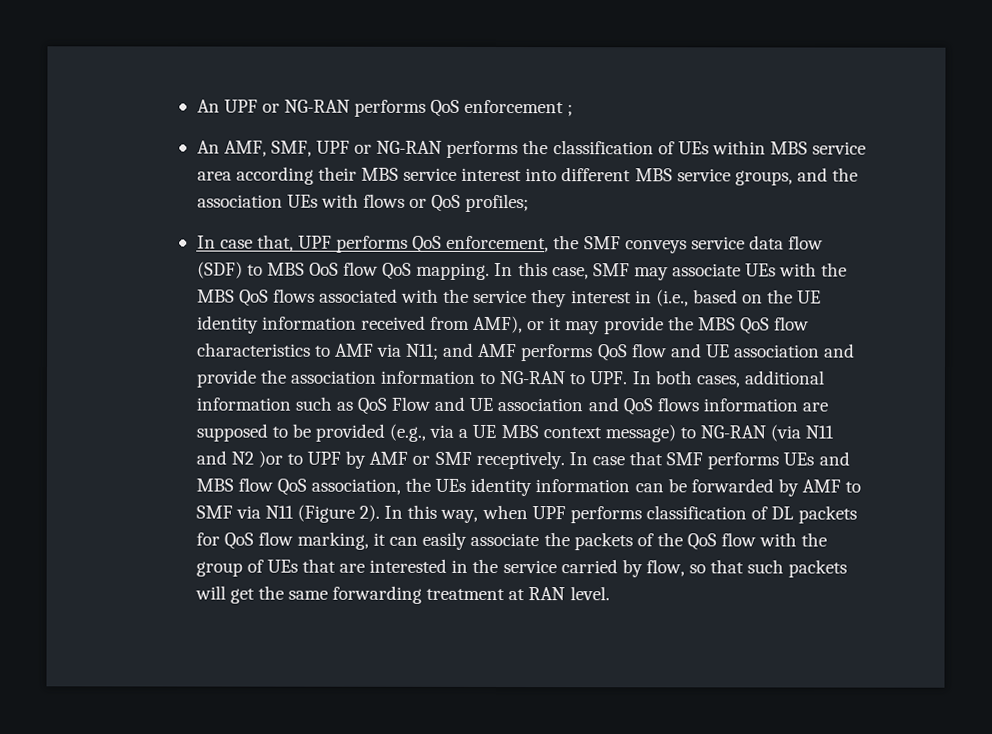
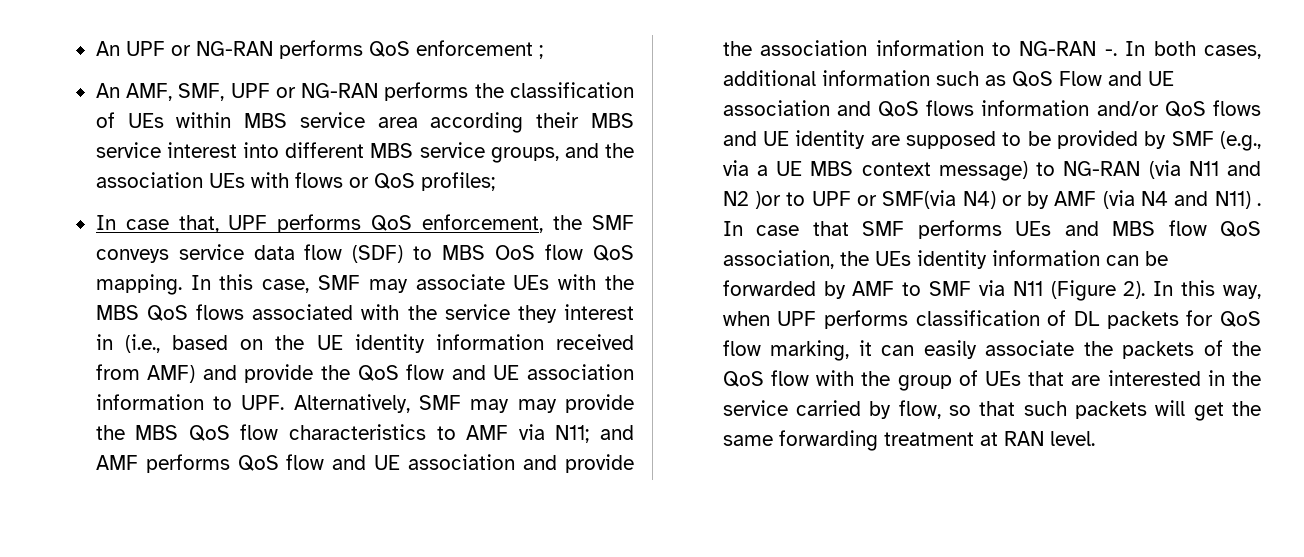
[473,315,563,334] AMF), or it -> [147,364,634,383] [95,394,510,413] AMF) and provide the QoS flow and UE association information to UPF. Alternatively, SMF may
[569,371,628,385] to UPF. -> [1104,49,1117,56] -.
(798, 405) none -> [1096,100,1261,117] [722,130,866,149] and/or QoS flows and UE identity
(385, 432) none -> [1144,131,1214,149] by SMF
[345,450,565,470] by AMF or SMF receptively. -> [856,190,1261,209] or SMF(via N4) or by AMF (via N4 and N11) .

